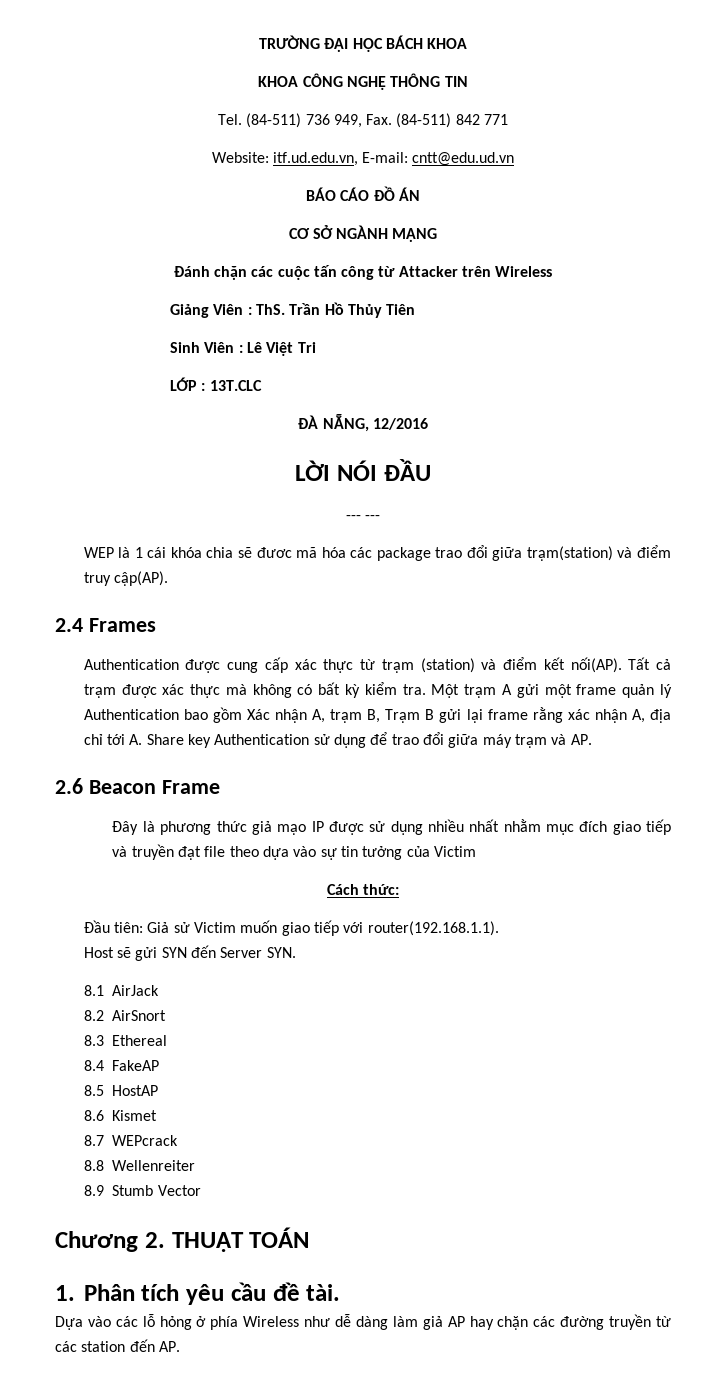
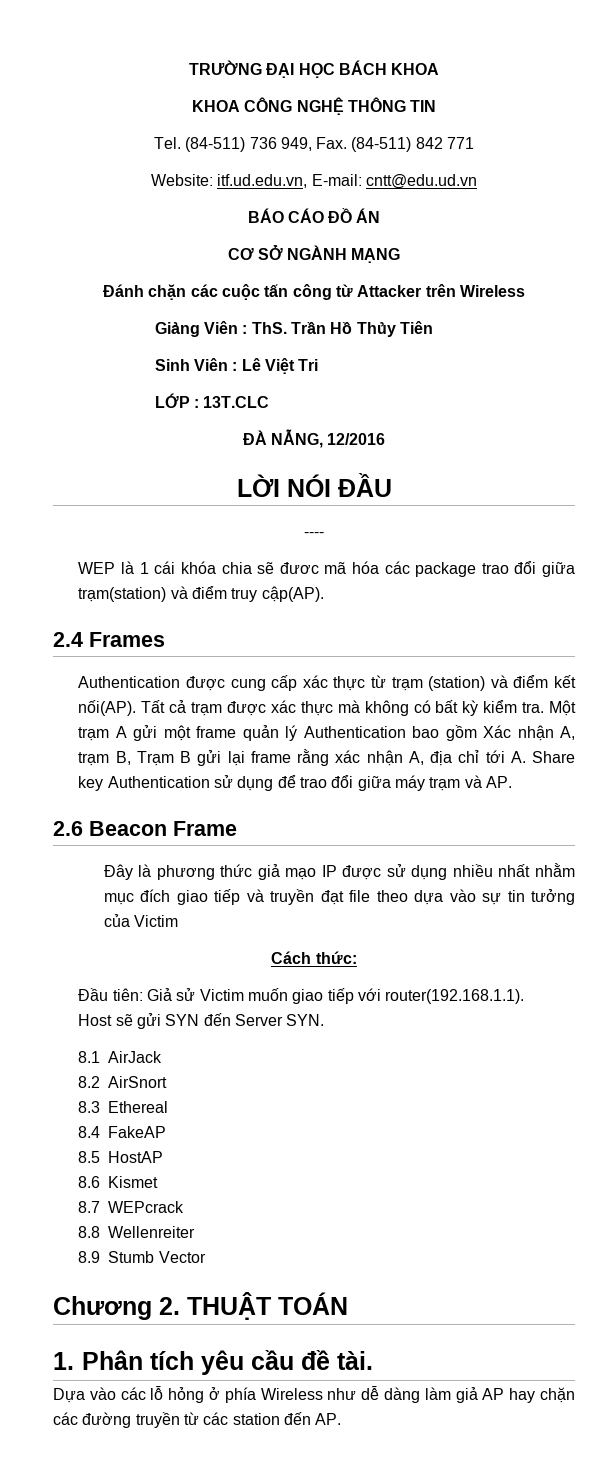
[345,515,381,520] --- --- -> [304,532,324,537] ----

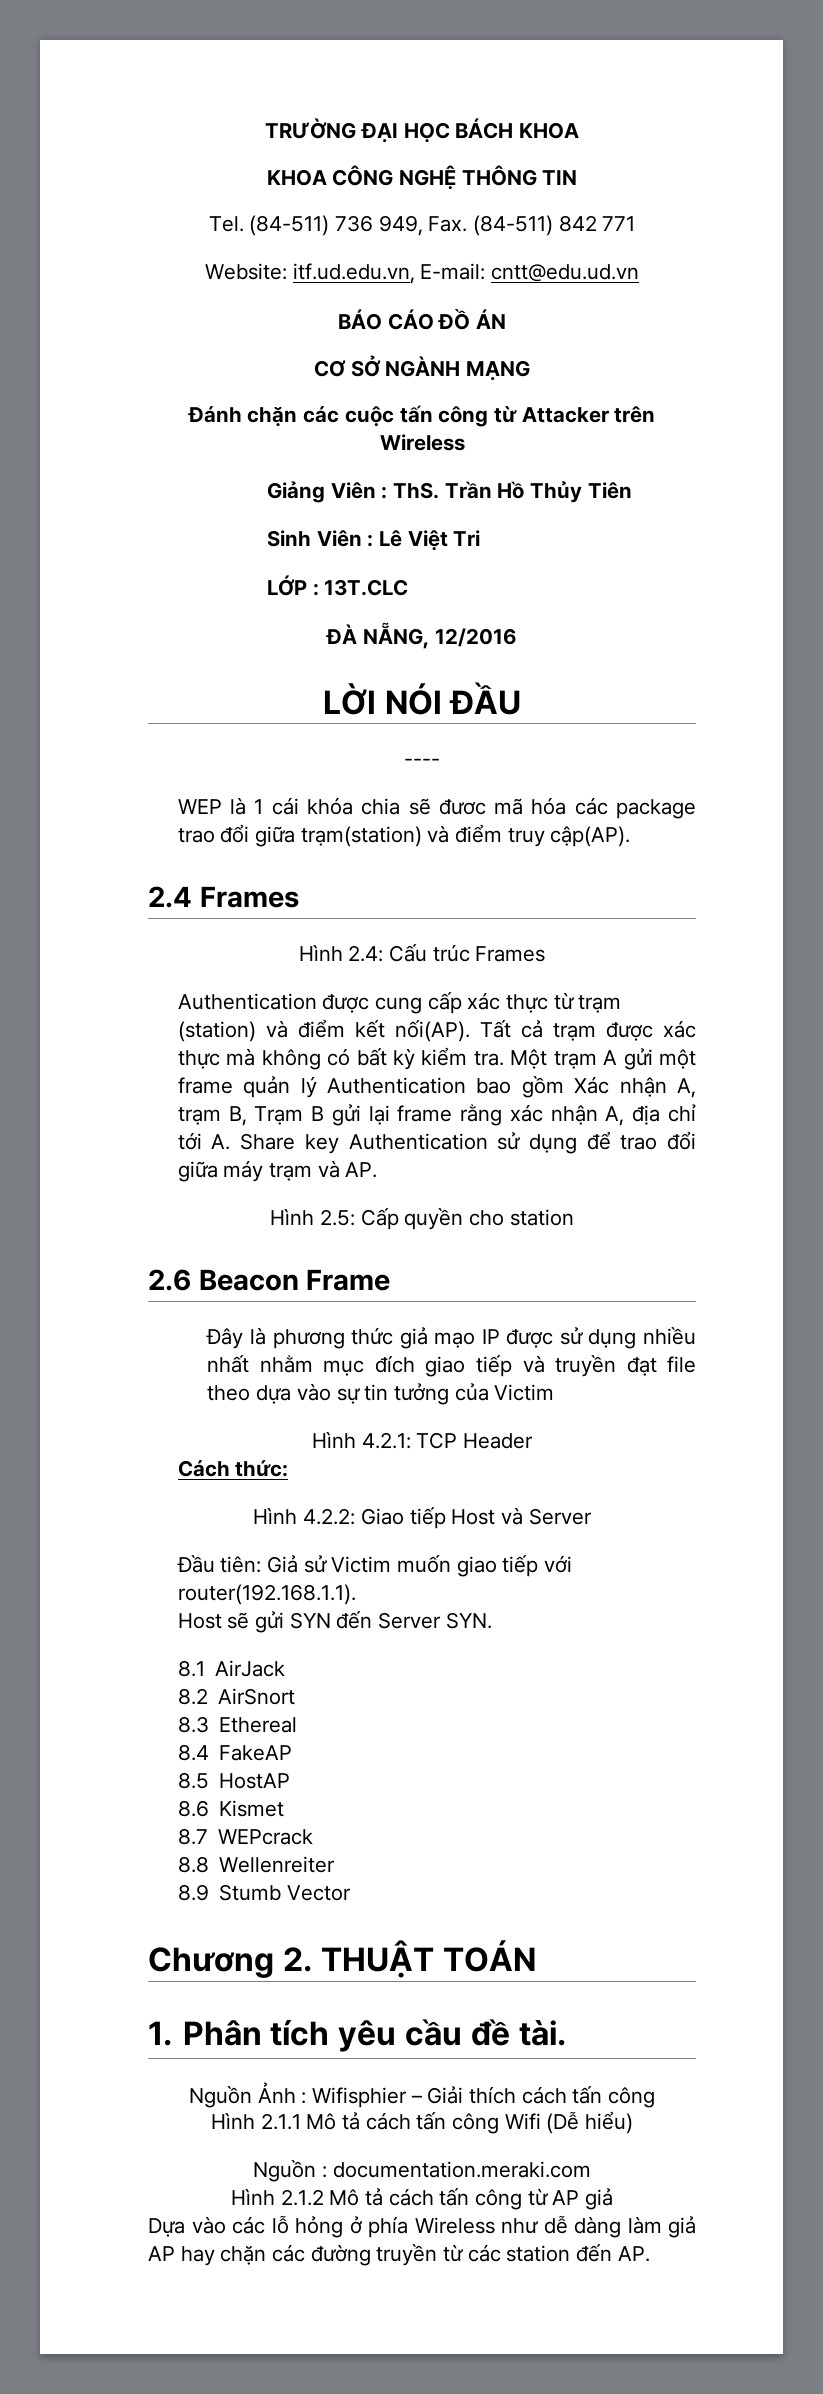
(165, 639) none -> [298,944,546,962] // Hình 2.4: Cấu trúc Frames
(512, 782) none -> [270,1208,574,1230] // Hình 2.5: Cấp quyền cho station
[271,951,357,964] Cách thức: -> [311,1431,534,1449] [177,1460,289,1477] [253,1507,592,1529] Hình 4.2.1: TCP Header // Cách thức: // Hình 4.2.2: Giao tiếp Host và Server
(373, 1360) none -> [188,2082,656,2108] [210,2111,634,2134] [253,2160,591,2182] [230,2188,614,2210] // Nguồn Ảnh : Wifisphier – Giải thích cách tấn công // Hình 2.1.1 Mô tả cách tấn công Wifi (Dễ hiểu) // Nguồn : documentation.meraki.com // Hình 2.1.2 Mô tả cách tấn công từ AP giả

